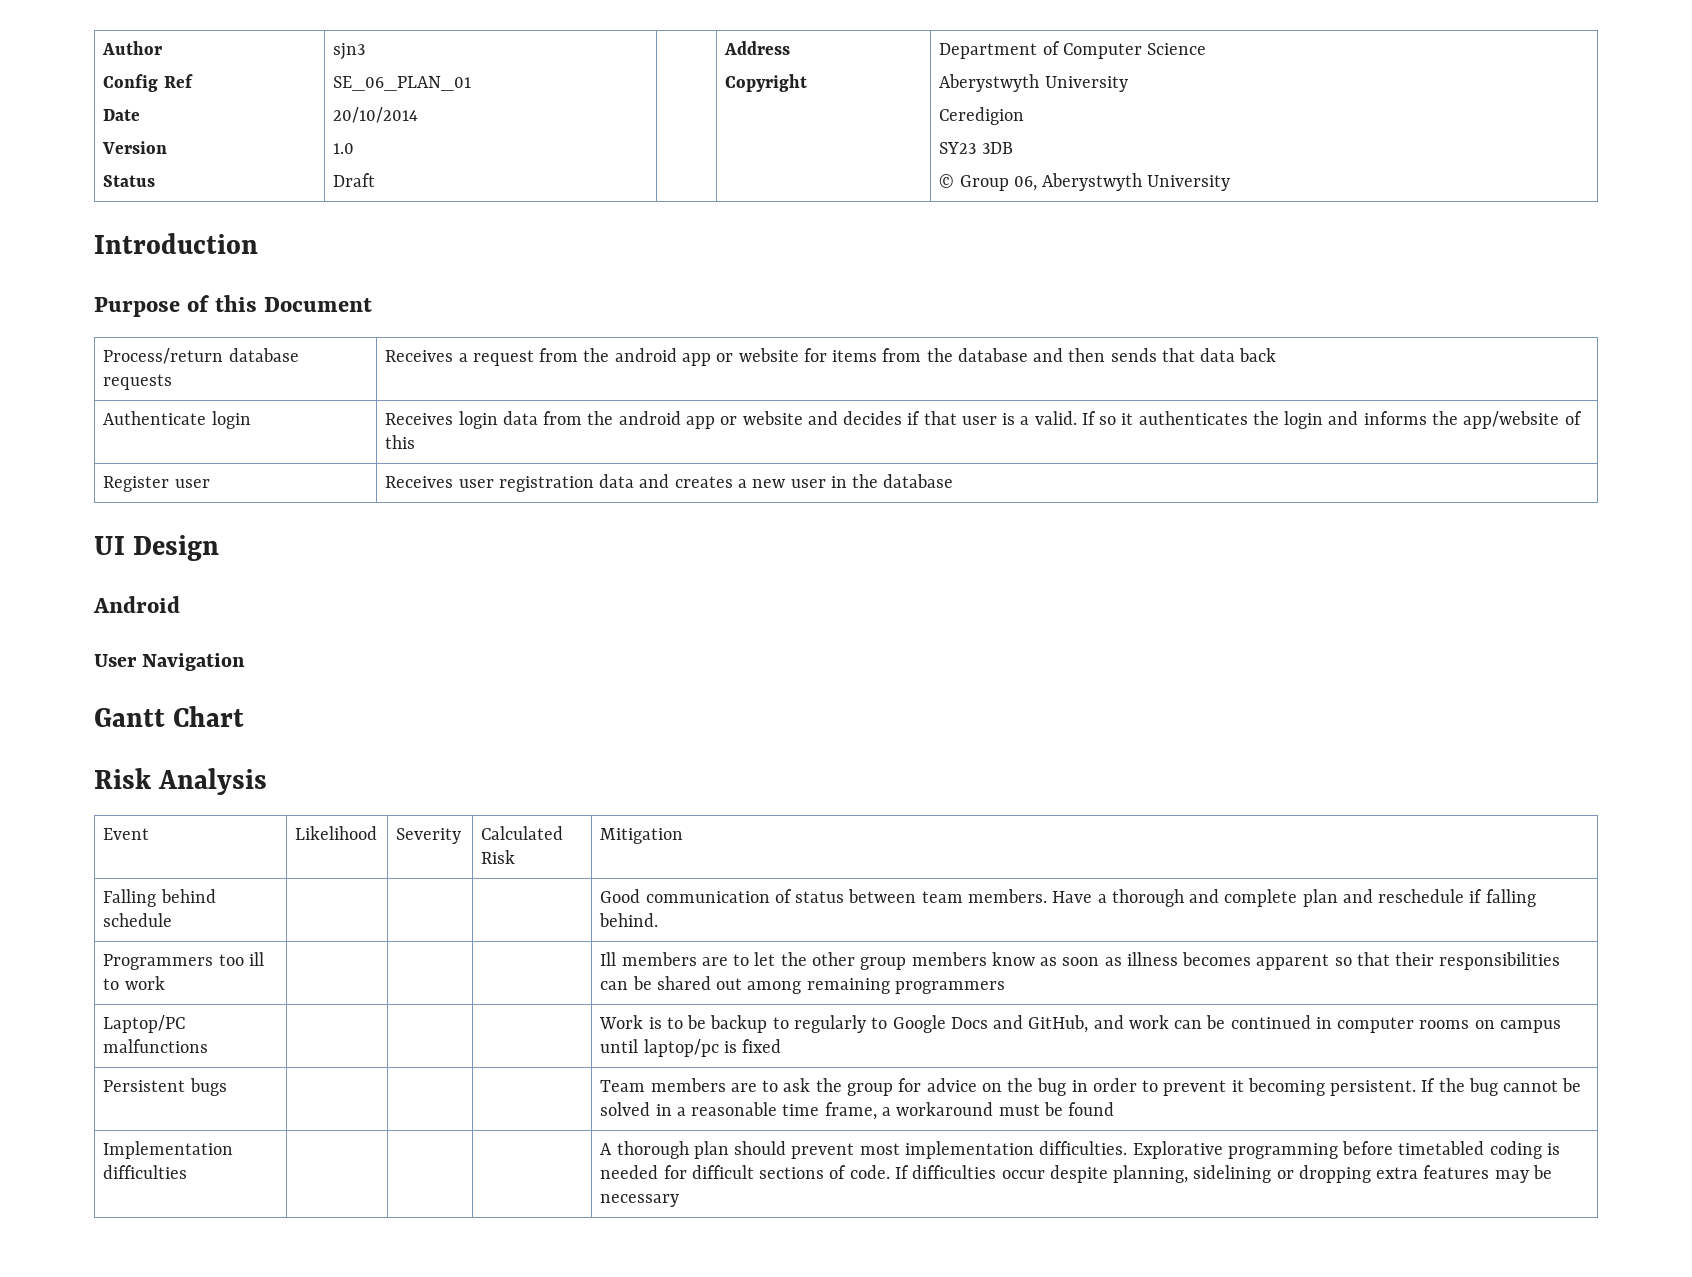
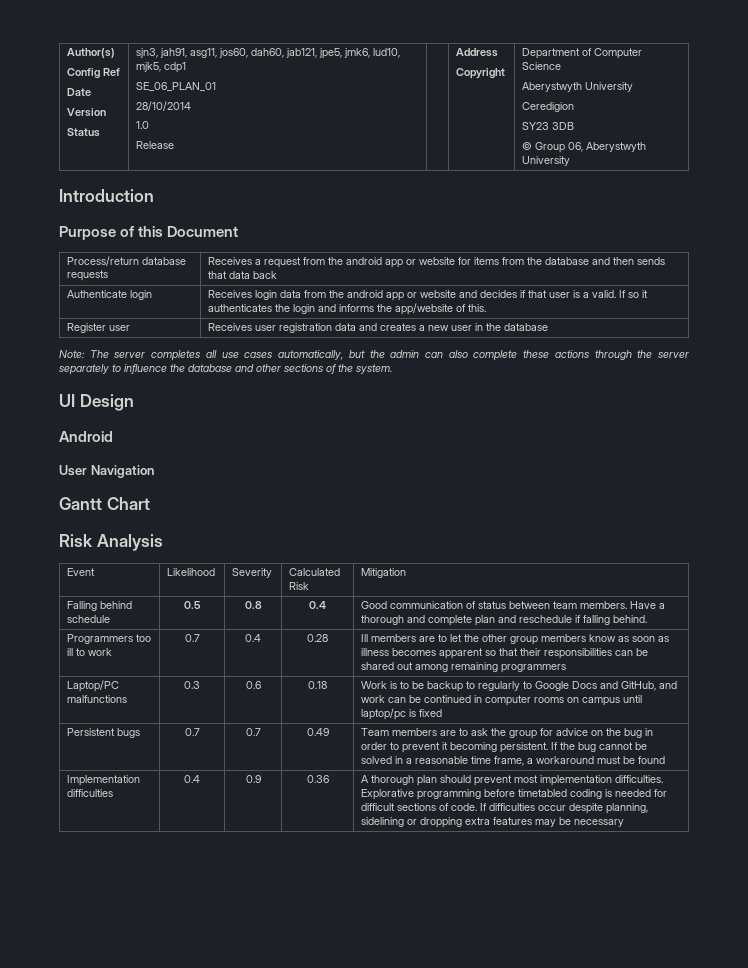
[102,41,163,55] Author -> [67,48,116,58] Author(s)
[333,43,366,60] sjn3 -> [136,48,401,59] [136,62,187,73] sjn3, jah91, asg11, jos60, dah60, jab121, jpe5, jmk6, lud10, mjk5, cdp1
[333,107,419,123] 20/10/2014 -> [136,101,192,111] 28/10/2014
[333,173,376,187] Draft -> [136,141,175,149] Release
[385,435,416,449] this -> [468,304,487,312] this.
(954, 481) none -> [59,350,689,361] [59,364,392,375] // Note: The server completes all use cases automatically, but the admin can also complete these actions through the server separately to influence the database and other sections of the system.
(173, 920) | | -> [183,601,201,609] [244,601,262,609] [309,601,326,609] 0.5 | 0.8 | 0.4
(165, 983) | | -> [184,634,200,642] [245,634,261,642] [307,634,328,642] 0.7 | 0.4 | 0.28
(209, 1046) | | -> [184,681,200,689] [245,681,261,689] [308,681,327,689] 0.3 | 0.6 | 0.18
(227, 1087) | | -> [184,728,200,736] [245,728,261,736] [306,728,329,736] 0.7 | 0.7 | 0.49
(188, 1172) | | -> [184,775,200,783] [245,775,261,783] [306,775,329,783] 0.4 | 0.9 | 0.36

